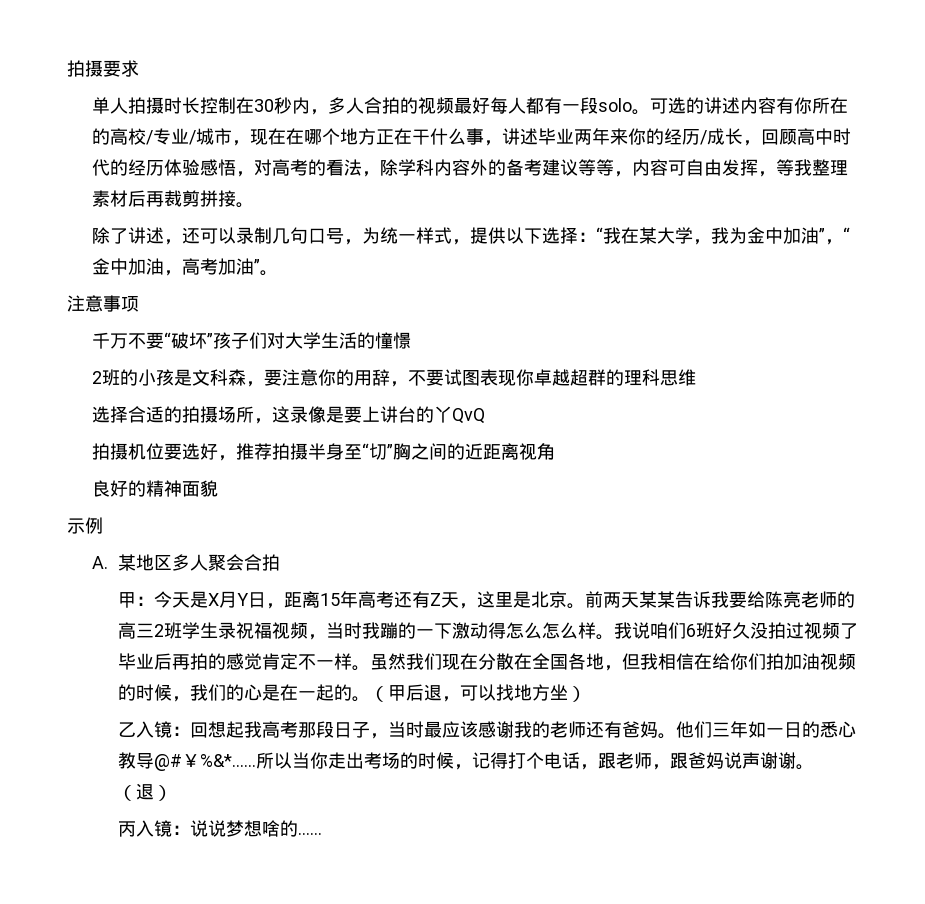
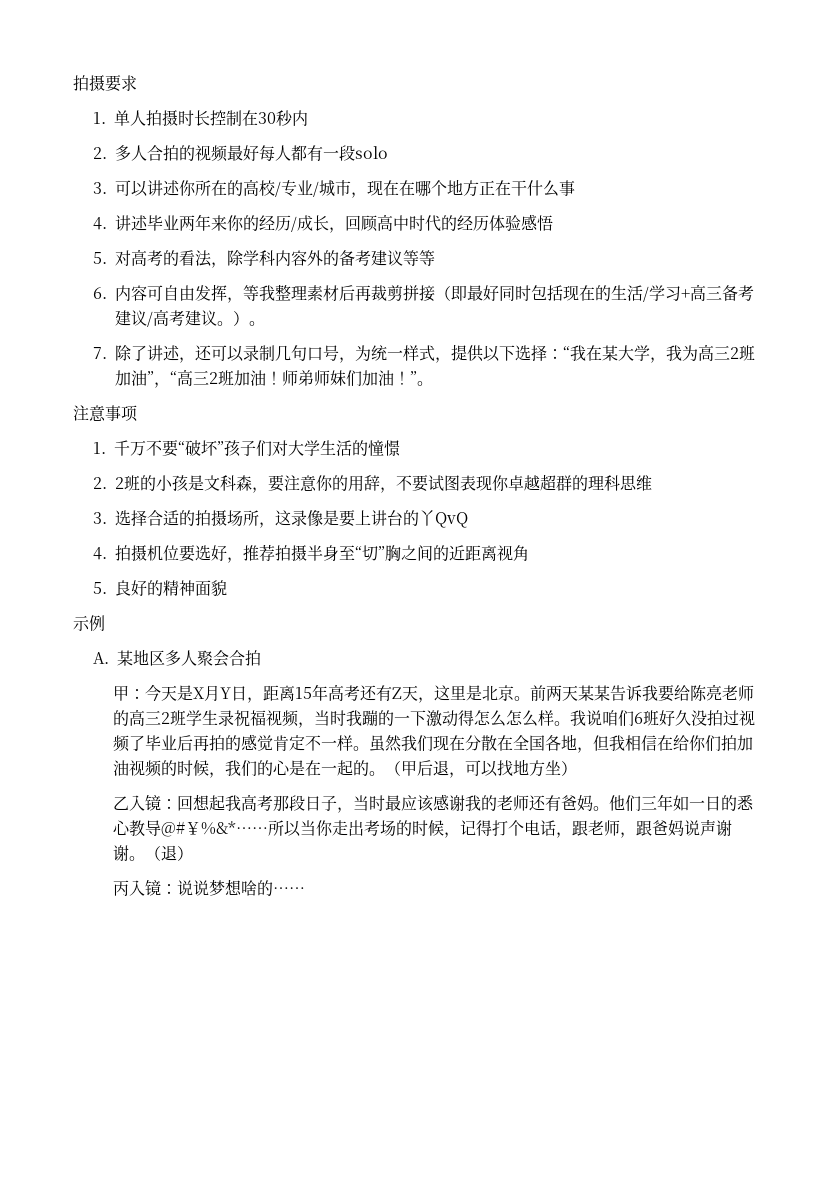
(139, 68) none -> [92,112,106,124] 1.
[310,109,329,115] ， -> [92,147,107,159] // 2.
[632,97,795,115] 。可选的讲述内容有 -> [92,180,180,197] // 3.可以讲述
[484,140,503,146] ， -> [92,217,107,230] // 4.
[236,171,255,177] ， -> [92,252,107,264] // 5.
[614,171,633,177] ， -> [92,287,107,299] // 6.
[236,202,255,208] 。 // -> [434,284,754,302] [114,309,265,327] [92,347,107,359] （即最好同时包括现在的生活/学习+高三备考建议/高考建议。）。 // 7.
[747,227,784,244] 金中 -> [697,344,755,361] 高三2班
[92,258,255,276] 金中加油，高考加油 -> [176,369,410,387] 高三2班加油！师弟师妹们加油！
(139, 304) none -> [92,442,106,454] 1.
(412, 340) none -> [92,477,107,489] 2.
(697, 377) none -> [92,512,107,524] 3.
(486, 416) none -> [92,547,107,560] 4.
(556, 451) none -> [92,582,107,594] 5.

